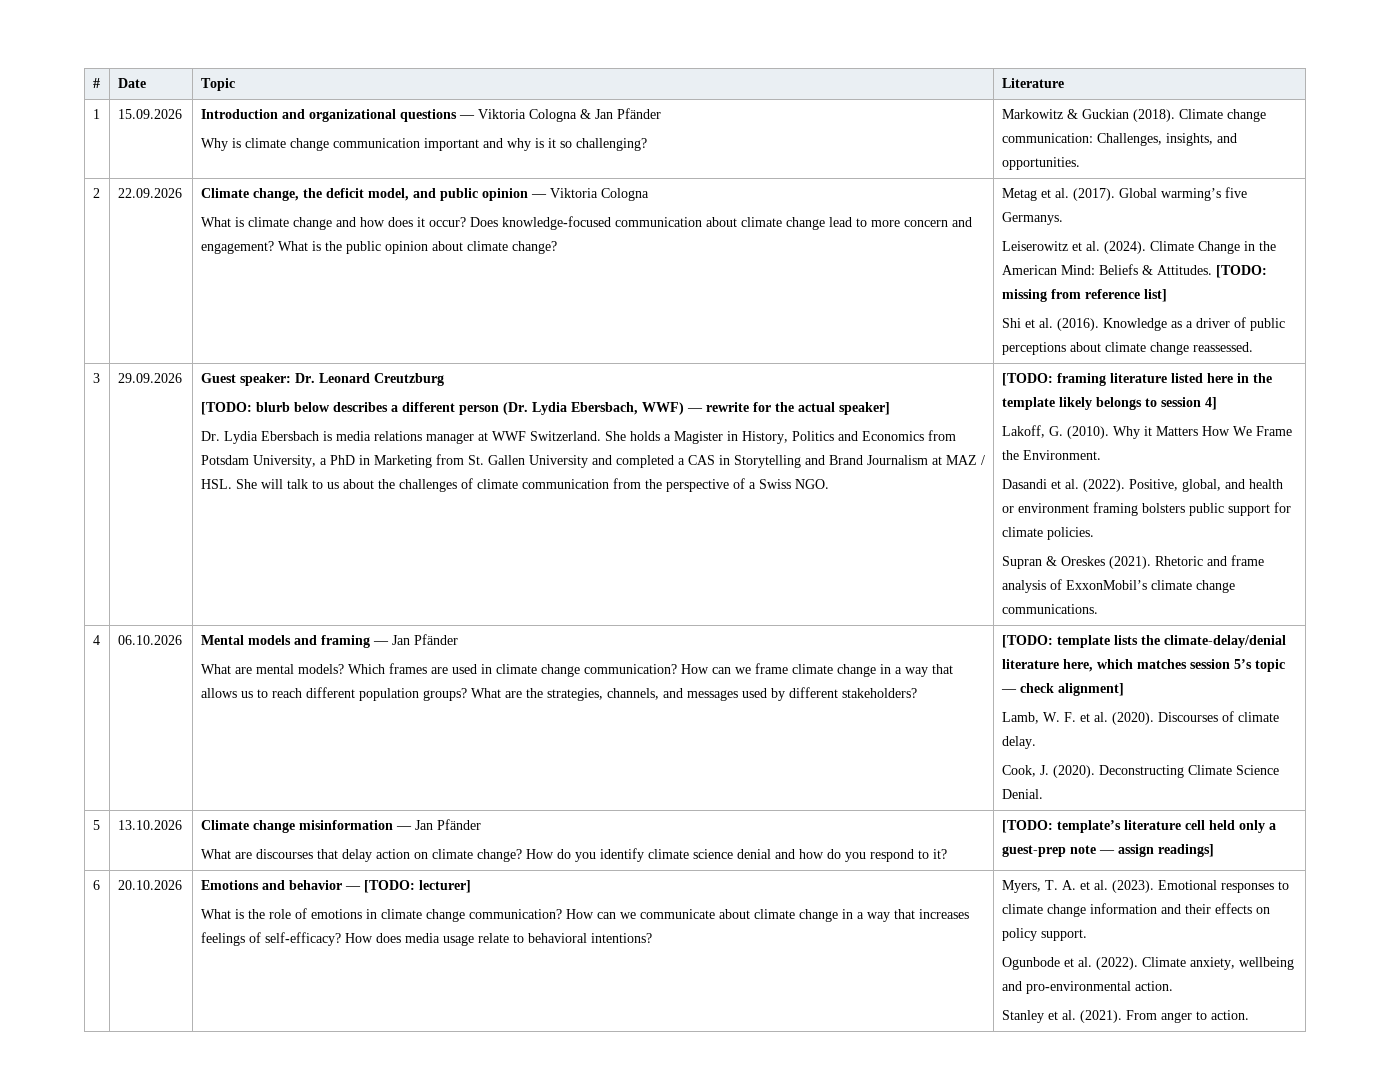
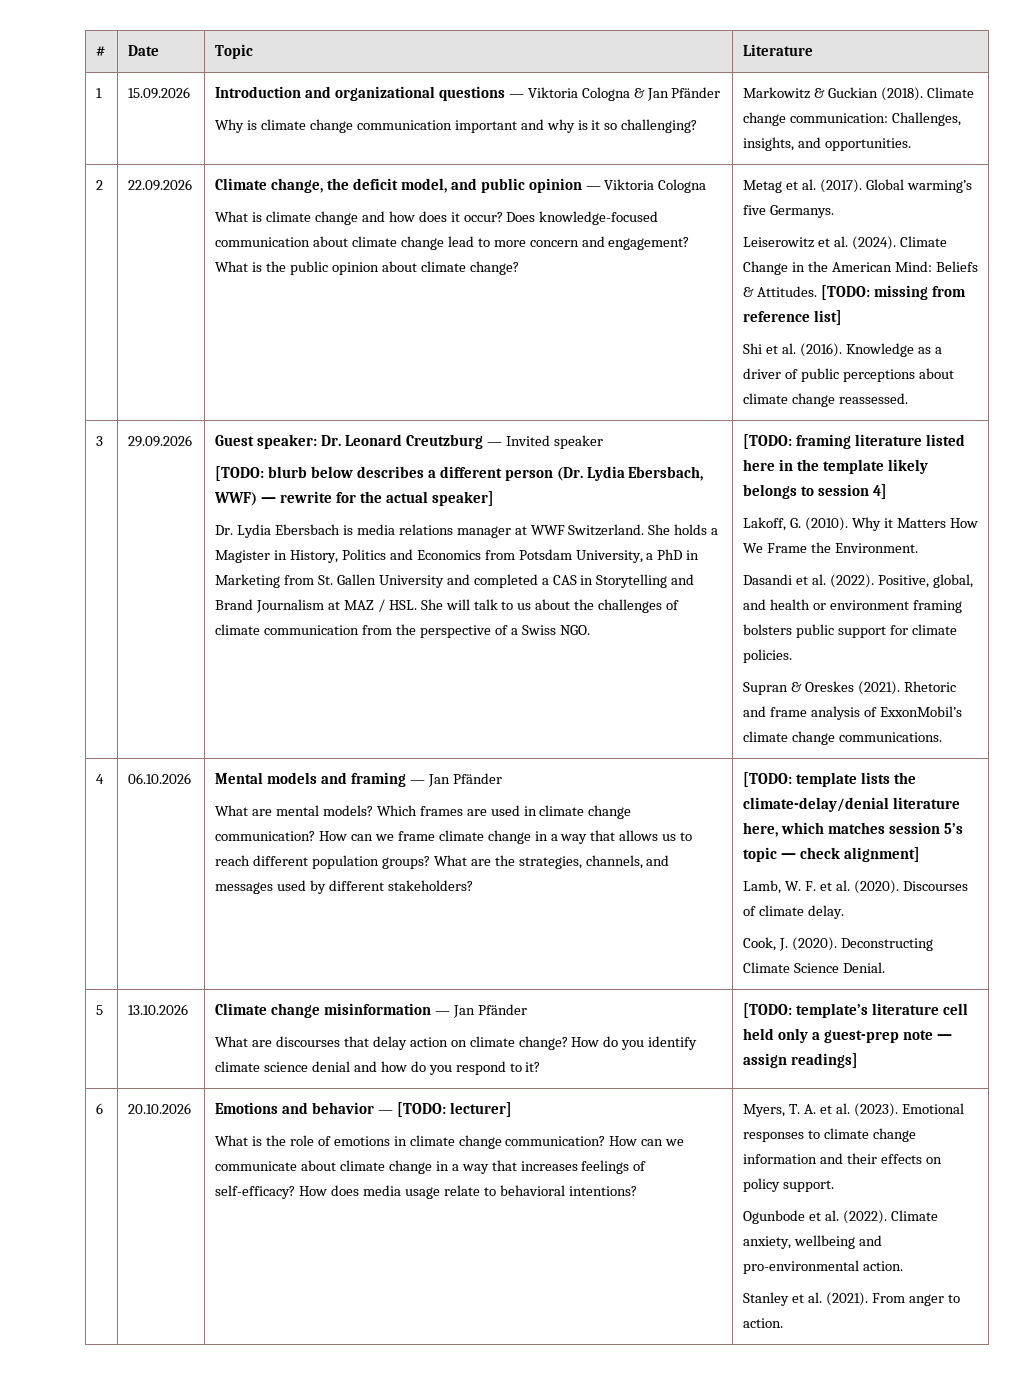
(444, 379) none -> [486,435,603,449] — Invited speaker

